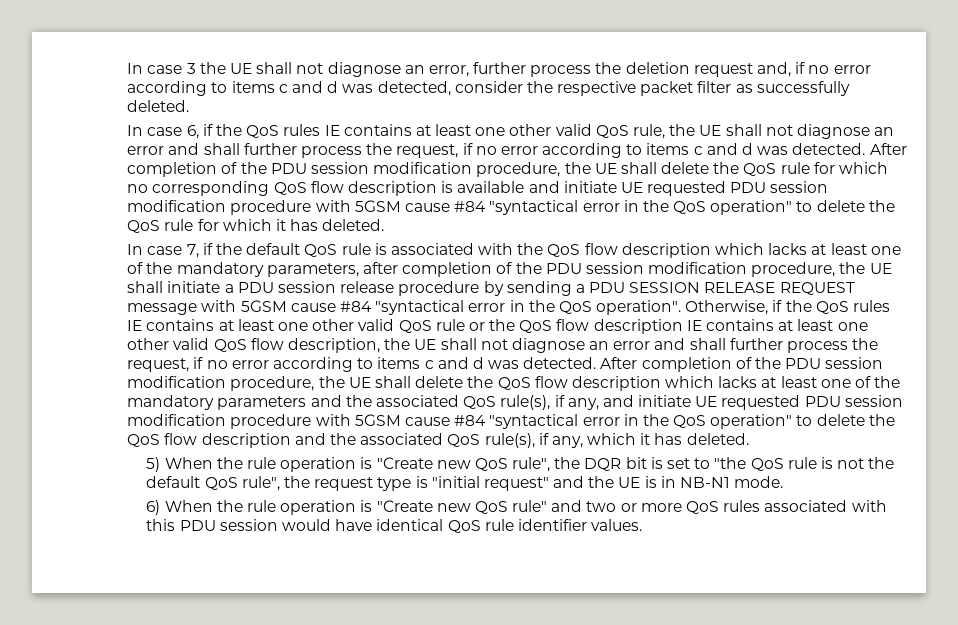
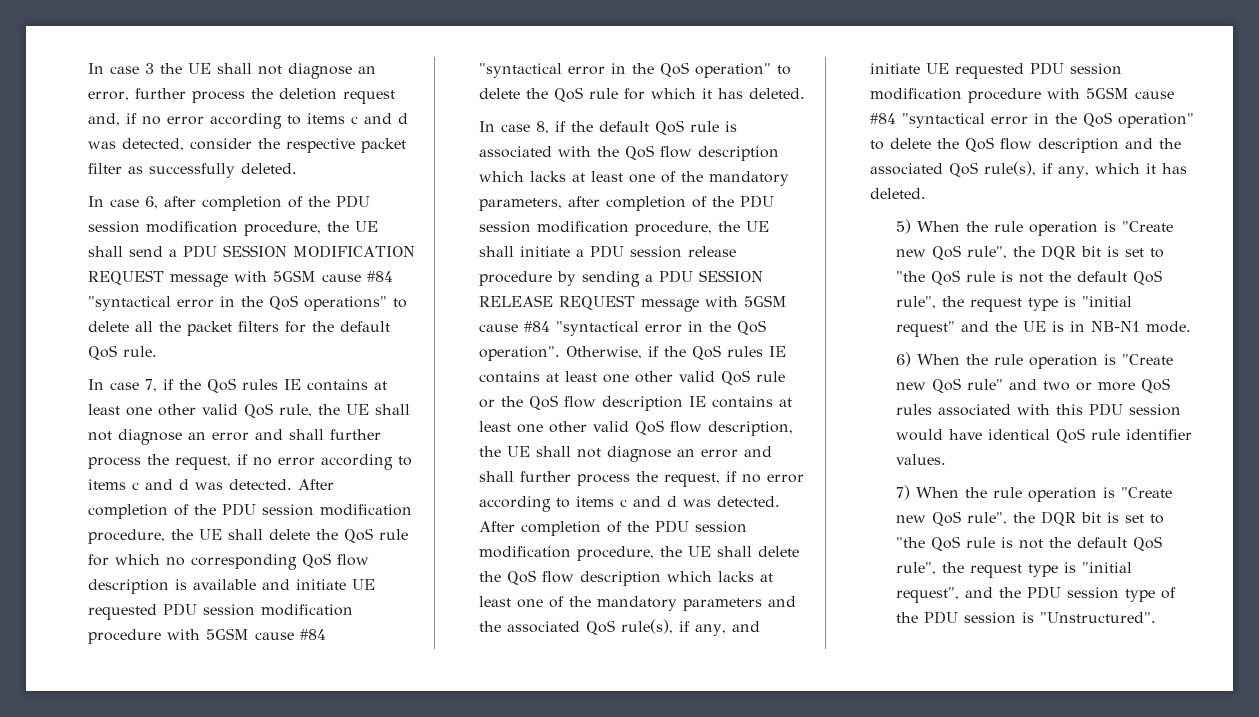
(199, 132) none -> [164,195,371,211] [88,221,379,236] [88,245,416,258] [88,270,394,287] [88,295,408,311] [88,321,391,336] [88,345,158,360] [88,379,158,392] after completion of the PDU session modification procedure, the UE shall send a PDU SESSION MODIFICATION REQUEST message with 5GSM cause #84 "syntactical error in the QoS operations" to delete all the packet filters for the default QoS rule. // In case 7,
[186,244,199,258] 7, -> [536,121,550,134] 8,
(643, 525) none -> [896,485,1173,502] [896,511,1165,526] [896,536,1163,551] [896,562,1133,578] [896,586,1177,603] [896,611,1157,624] // 7) When the rule operation is "Create new QoS rule", the DQR bit is set to "the QoS rule is not the default QoS rule", the request type is "initial request", and the PDU session type of the PDU session is "Unstructured".

